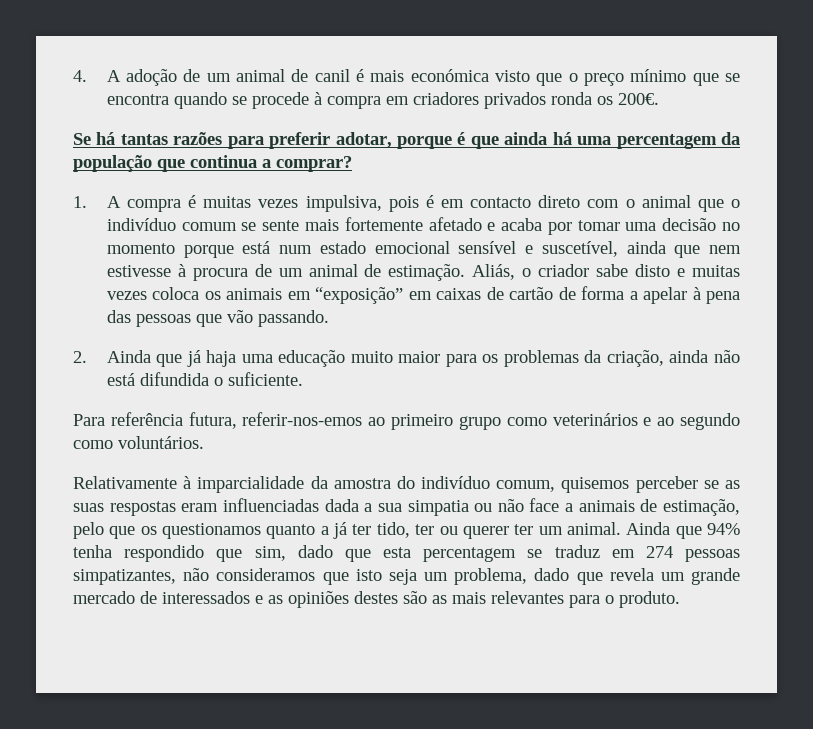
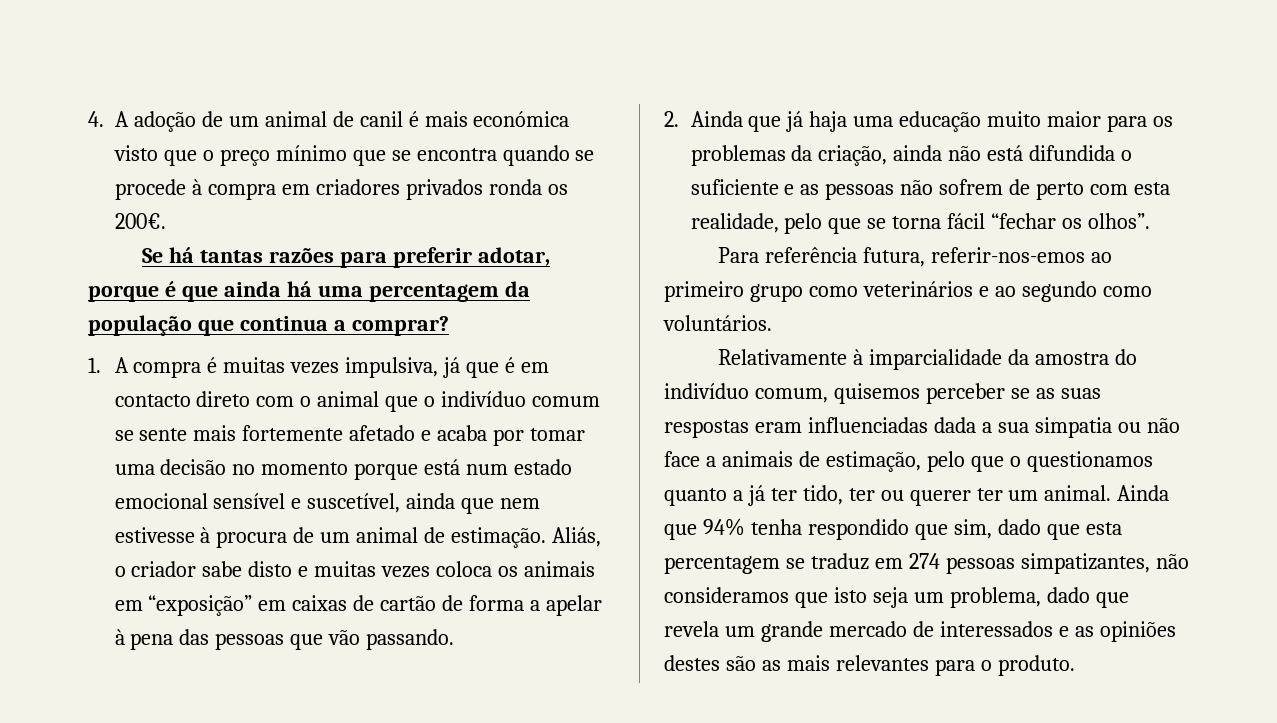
[388,196,419,212] pois -> [443,357,500,378] já que
[227,372,303,386] suficiente. -> [690,179,1170,200] [690,213,1151,234] suficiente e as pessoas não sofrem de perto com esta realidade, pelo que se torna fácil “fechar os olhos”.
[140,526,157,535] os -> [1009,456,1021,467] o

